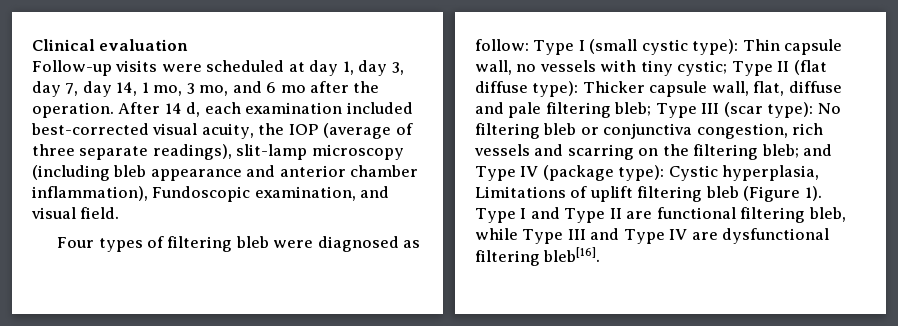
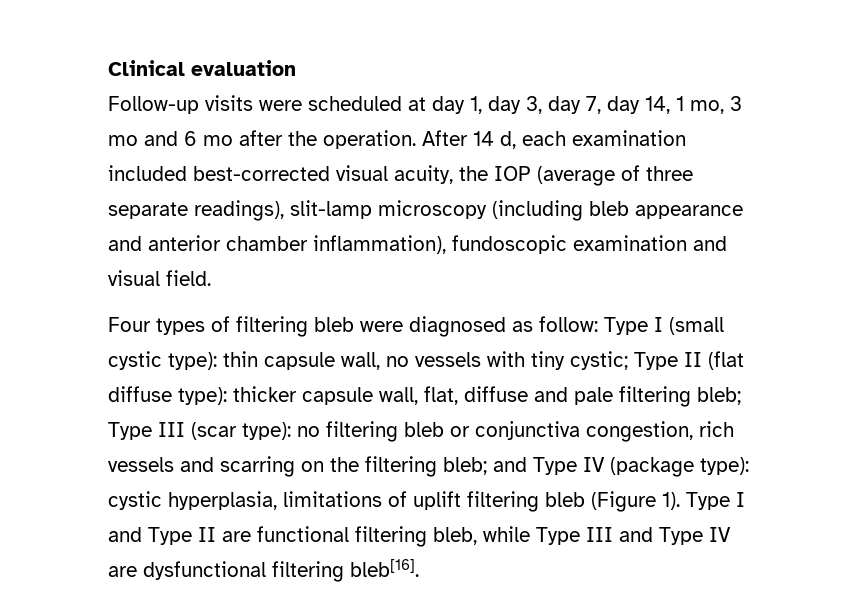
[199,85,229,96] mo, -> [108,135,138,146] mo
[152,186,356,202] Fundoscopic examination, -> [452,235,687,254] fundoscopic examination
[742,39,780,51] Thin -> [223,351,258,367] thin
[582,81,645,93] Thicker -> [233,386,297,402] thicker
[817,103,841,114] No -> [297,426,320,437] no
[668,165,820,181] [475,186,566,198] Cystic hyperplasia, Limitations -> [108,491,382,510] cystic hyperplasia, limitations

